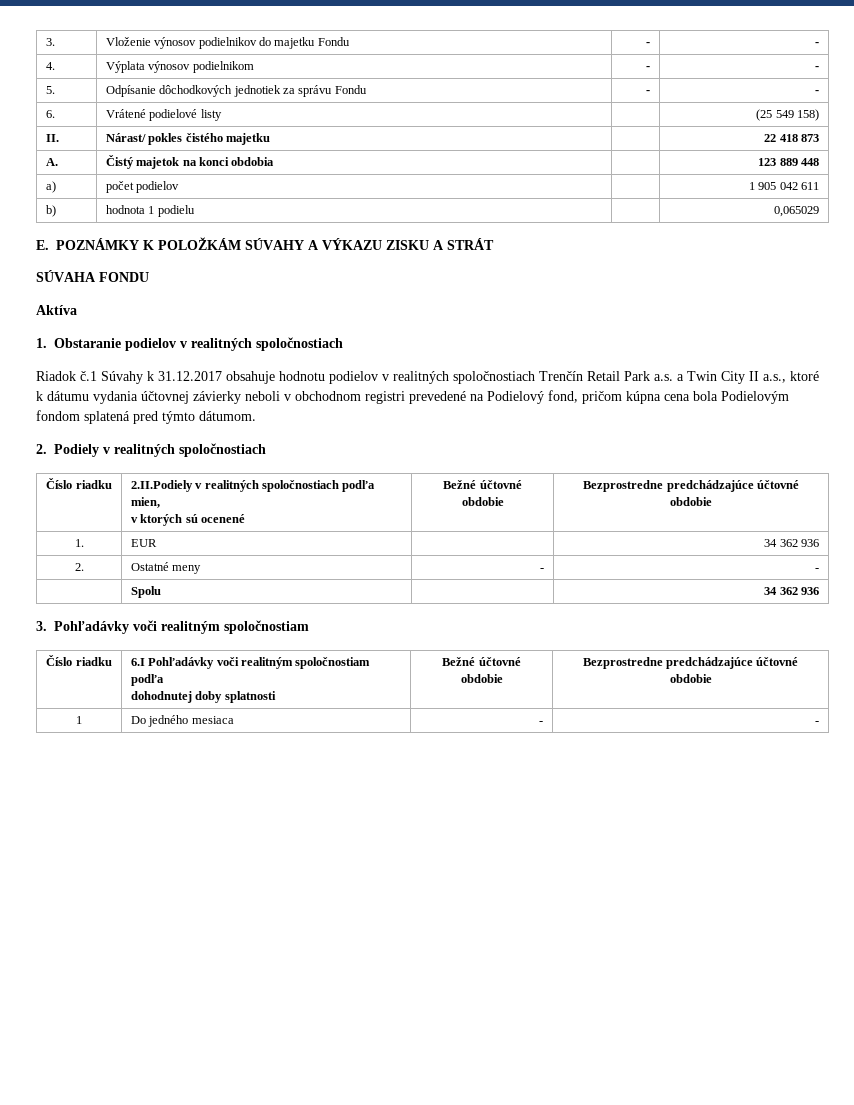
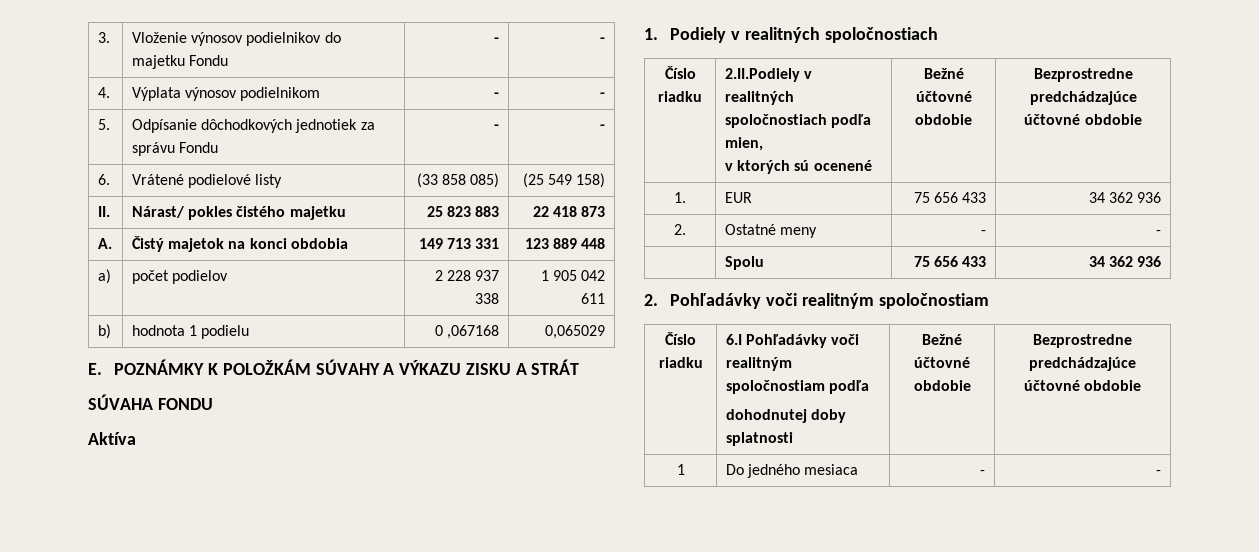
(222, 115) none -> [416,173,500,188] (33 858 085)
(270, 139) none -> [426,206,500,217] 25 823 883
(275, 161) none -> [418,238,500,249] 149 713 331
(180, 187) none -> [434,270,500,281] [475,293,500,304] 2 228 937 338
(195, 211) none -> [434,325,500,339] 0 ,067168
[54,337,343,351] [36,371,819,384] [36,390,789,404] [36,410,256,424] [36,444,47,454] Obstaranie podielov v realitných spoločnostiach // Riadok č.1 Súvahy k 31.12.2017 obsahuje hodnotu podielov v realitných spoločnostiach Trenčín Retail Park a.s. a Twin City II a.s., ktoré k dátumu vydania účtovnej závierky neboli v obchodnom registri prevedené na Podielový fond, pričom kúpna cena bola Podielovým fondom splatená pred týmto dátumom. // 2. -> (658, 34) none
(157, 543) none -> [913,192,987,203] 75 656 433
[764,587,820,595] [36,621,47,631] | 34 362 936 // 3. -> [913,256,987,267] [1088,256,1162,267] [644,294,658,306] 75 656 433 | 34 362 936 // 2.

